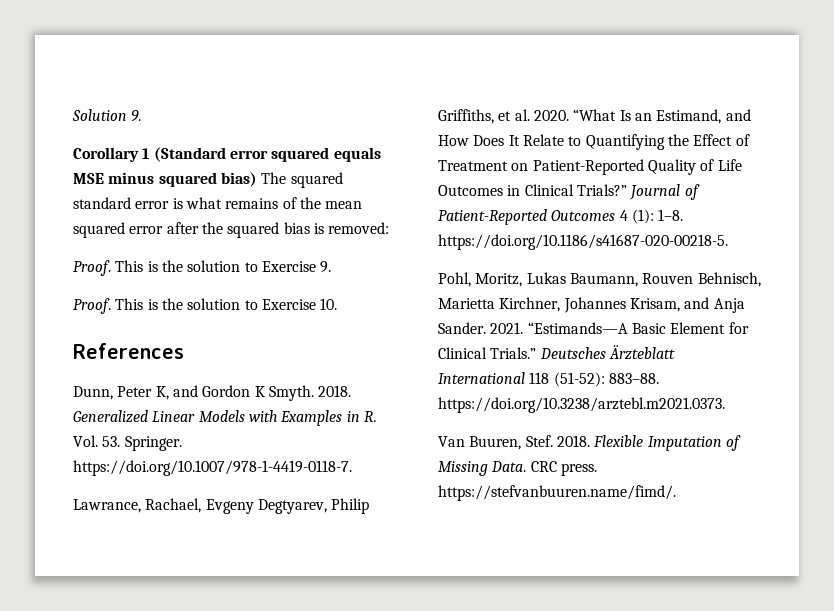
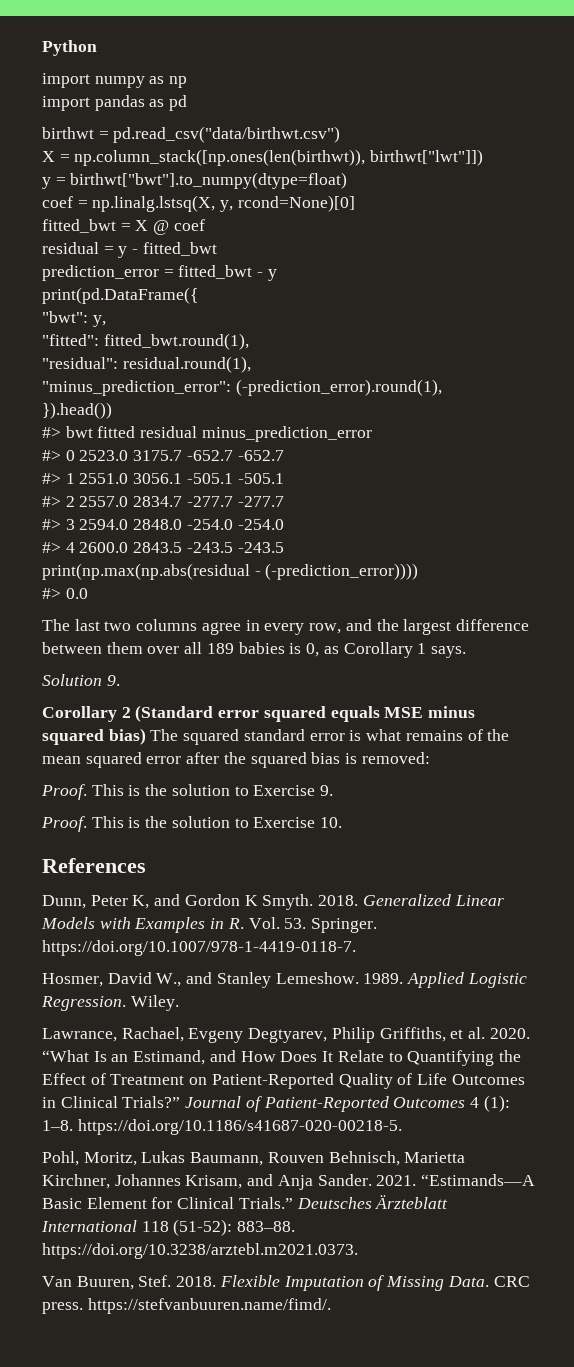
(72, 115) none -> [42,40,97,56] [42,73,188,88] [42,95,188,111] [42,126,341,143] [42,149,484,166] [42,172,348,189] [42,195,355,212] [42,219,205,235] [42,242,217,258] [42,265,277,281] [42,287,198,304] [42,311,106,327] [42,333,249,350] [42,356,251,373] [42,379,442,396] [42,402,112,419] [42,426,372,442] [42,450,284,461] [42,473,284,484] [42,496,284,507] [42,519,284,530] [42,542,284,553] [42,563,419,580] [42,588,88,599] [42,619,529,635] [42,642,466,658] Python // import numpy as np // import pandas as pd // birthwt = pd.read_csv("data/birthwt.csv") // X = np.column_stack([np.ones(len(birthwt)), birthwt["lwt"]]) // y = birthwt["bwt"].to_numpy(dtype=float) // coef = np.linalg.lstsq(X, y, rcond=None)[0] // fitted_bwt = X @ coef // residual = y - fitted_bwt // prediction_error = fitted_bwt - y // print(pd.DataFrame({ // "bwt": y, // "fitted": fitted_bwt.round(1), // "residual": residual.round(1), // "minus_prediction_error": (-prediction_error).round(1), // }).head()) // #> bwt fitted residual minus_prediction_error // #> 0 2523.0 3175.7 -652.7 -652.7 // #> 1 2551.0 3056.1 -505.1 -505.1 // #> 2 2557.0 2834.7 -277.7 -277.7 // #> 3 2594.0 2848.0 -254.0 -254.0 // #> 4 2600.0 2843.5 -243.5 -243.5 // print(np.max(np.abs(residual - (-prediction_error)))) // #> 0.0 // The last two columns agree in every row, and the largest difference between them over all 189 babies is 0, as Corollary 1 says. //
[142,148,150,159] 1 -> [121,707,131,718] 2
(352, 468) none -> [42,972,527,988] [41,995,179,1011] // Hosmer, David W., and Stanley Lemeshow. 1989. Applied Logistic Regression. Wiley.

